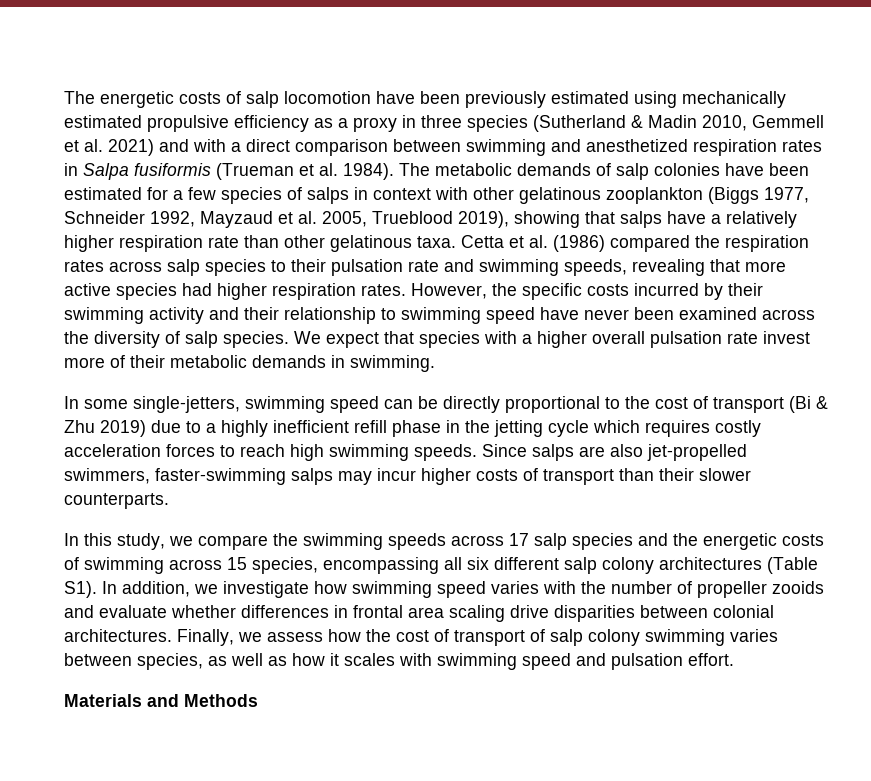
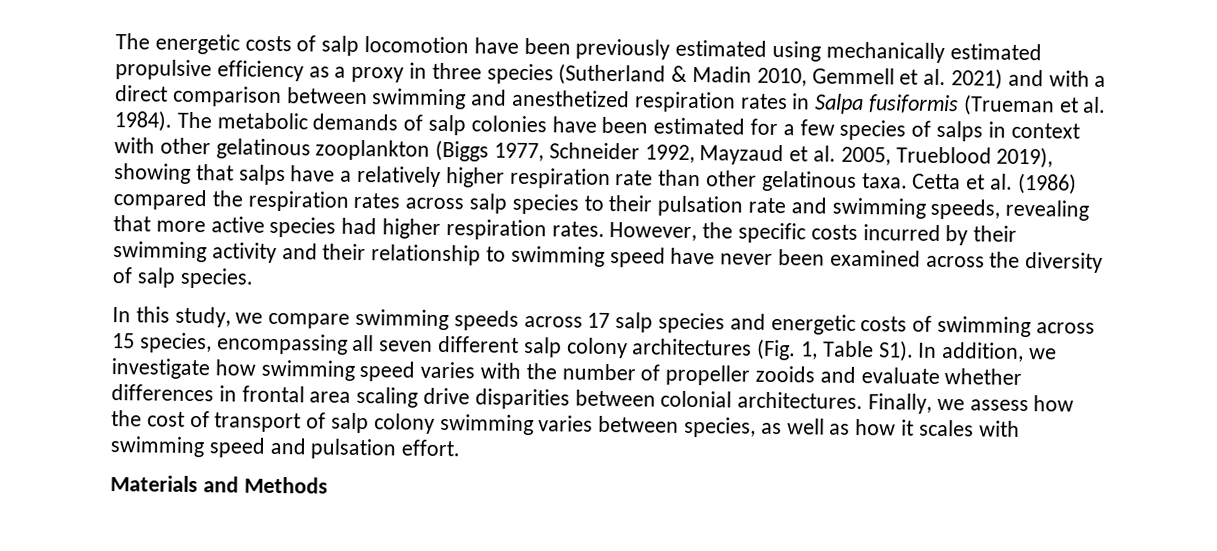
[294,331,810,348] [64,355,435,372] [64,396,828,413] [64,420,761,437] [64,444,747,461] [64,468,751,485] [64,493,169,509] We expect that species with a higher overall pulsation rate invest more of their metabolic demands in swimming. // In some single-jetters, swimming speed can be directly proportional to the cost of transport (Bi & Zhu 2019) due to a highly inefficient refill phase in the jetting cycle which requires costly acceleration forces to reach high swimming speeds. Since salps are also jet-propelled swimmers, faster-swimming salps may incur higher costs of transport than their slower counterparts. -> (254, 278) none
[273,533,298,546] the -> (351, 320) none
[673,533,698,546] the -> (766, 321) none
[467,557,489,570] six -> [379,340,434,352] seven
[767,557,818,574] (Table -> [756,338,874,361] (Fig. 1, Table

